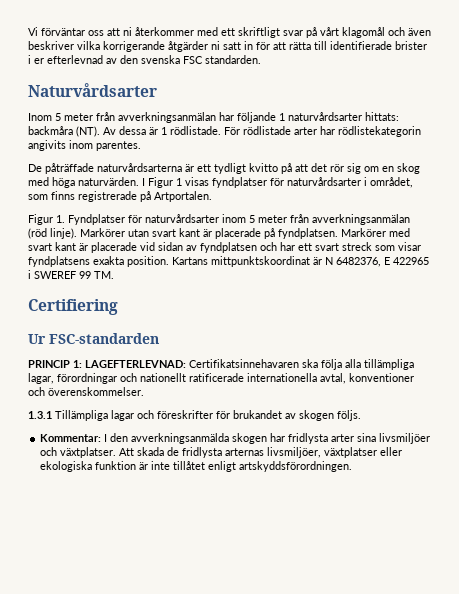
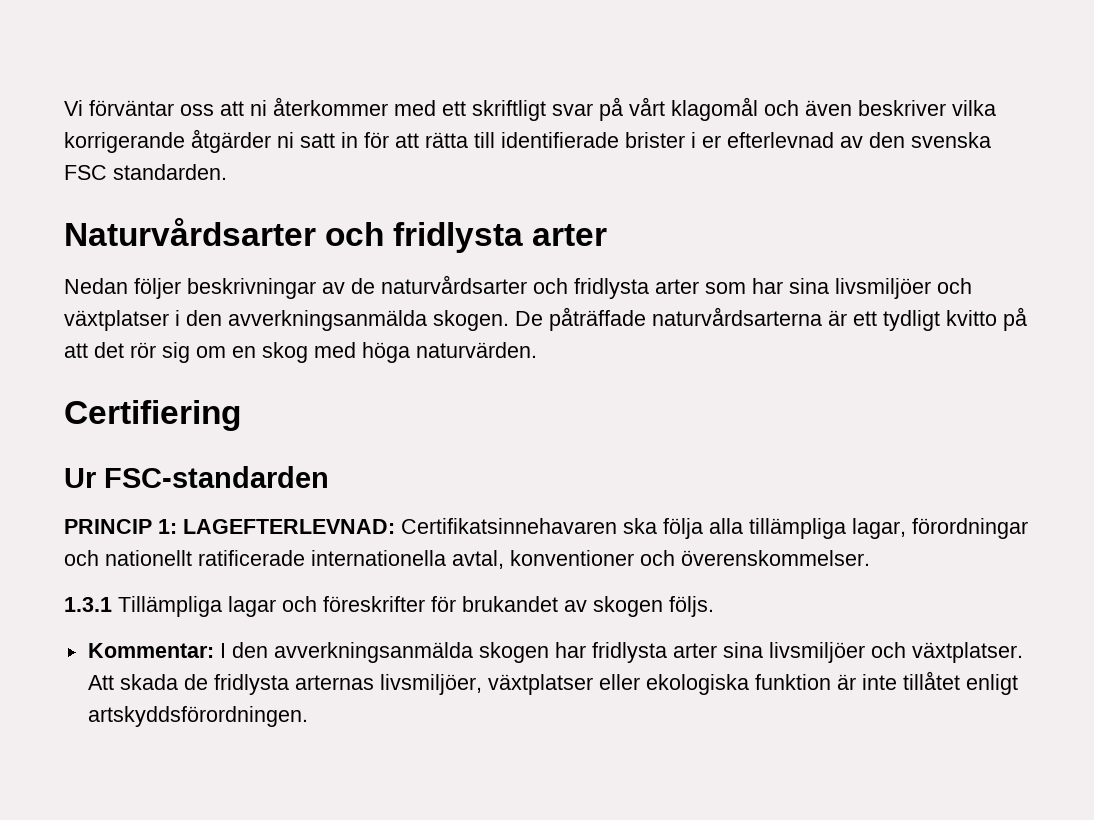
[28,112,399,123] [28,126,421,137] [28,140,141,151] // Inom 5 meter från avverkningsanmälan har följande 1 naturvårdsarter hittats: backmåra (NT). Av dessa är 1 rödlistade. För rödlistade arter har rödlistekategorin angivits inom parentes. // -> [325,222,608,253] [64,275,972,299] [64,310,509,331] och fridlysta arter // Nedan följer beskrivningar av de naturvårdsarter och fridlysta arter som har sina livsmiljöer och växtplatser i den avverkningsanmälda skogen.
[142,177,413,188] [28,191,212,202] [28,214,410,225] [28,228,410,239] [28,242,421,253] [28,256,429,267] [28,270,114,279] I Figur 1 visas fyndplatser för naturvårdsarter i området, som finns registrerade på Artportalen. // Figur 1. Fyndplatser för naturvårdsarter inom 5 meter från avverkningsanmälan (röd linje). Markörer utan svart kant är placerade på fyndplatsen. Markörer med svart kant är placerade vid sidan av fyndplatsen och har ett svart streck som visar fyndplatsens exakta position. Kartans mittpunktskoordinat är N 6482376, E 422965 i SWEREF 99 TM. -> (537, 350) none

